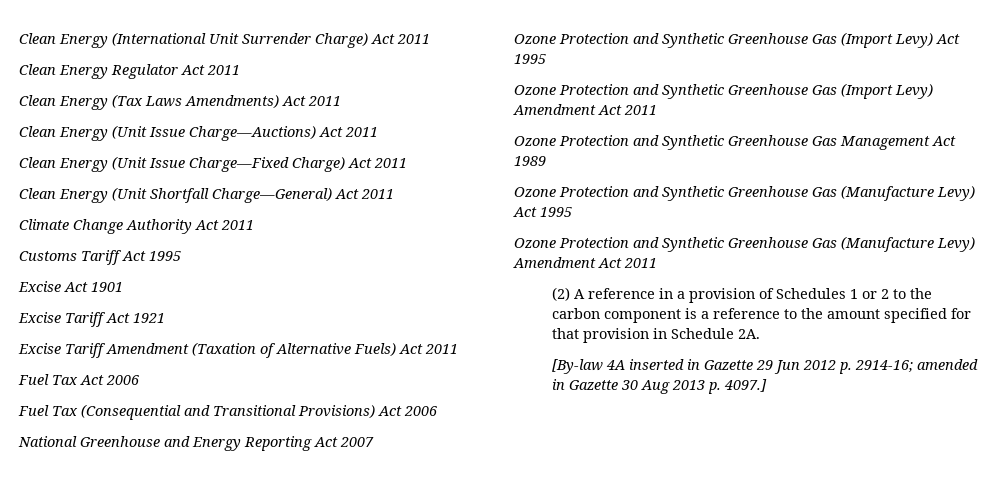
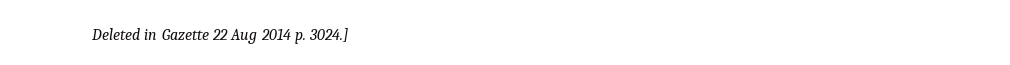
[19,32,430,48] [19,64,240,79] [19,94,341,110] [19,125,378,141] [19,156,407,172] [19,187,394,203] [19,219,254,234] [19,250,181,265] [18,281,123,292] [18,312,165,327] [18,342,458,358] [18,374,140,385] [18,404,438,420] [18,436,374,451] [514,32,960,48] [514,54,546,64] [514,83,933,99] [513,104,657,115] [514,135,956,150] [514,156,546,166] [514,185,975,201] [513,207,572,217] [514,236,975,252] [513,257,657,268] [552,287,933,303] [552,308,972,323] [552,328,761,343] [552,359,979,374] [552,379,768,394] Clean Energy (International Unit Surrender Charge) Act 2011 // Clean Energy Regulator Act 2011 // Clean Energy (Tax Laws Amendments) Act 2011 // Clean Energy (Unit Issue Charge—Auctions) Act 2011 // Clean Energy (Unit Issue Charge—Fixed Charge) Act 2011 // Clean Energy (Unit Shortfall Charge—General) Act 2011 // Climate Change Authority Act 2011 // Customs Tariff Act 1995 // Excise Act 1901 // Excise Tariff Act 1921 // Excise Tariff Amendment (Taxation of Alternative Fuels) Act 2011 // Fuel Tax Act 2006 // Fuel Tax (Consequential and Transitional Provisions) Act 2006 // National Greenhouse and Energy Reporting Act 2007 // Ozone Protection and Synthetic Greenhouse Gas (Import Levy) Act 1995 // Ozone Protection and Synthetic Greenhouse Gas (Import Levy) Amendment Act 2011 // Ozone Protection and Synthetic Greenhouse Gas Management Act 1989 // Ozone Protection and Synthetic Greenhouse Gas (Manufacture Levy) Act 1995 // Ozone Protection and Synthetic Greenhouse Gas (Manufacture Levy) Amendment Act 2011 // (2) A reference in a provision of Schedules 1 or 2 to the carbon component is a reference to the amount specified for that provision in Schedule 2A. // [By-law 4A inserted in Gazette 29 Jun 2012 p. 2914-16; amended in Gazette 30 Aug 2013 p. 4097.] -> [91,28,349,44] Deleted in Gazette 22 Aug 2014 p. 3024.]

